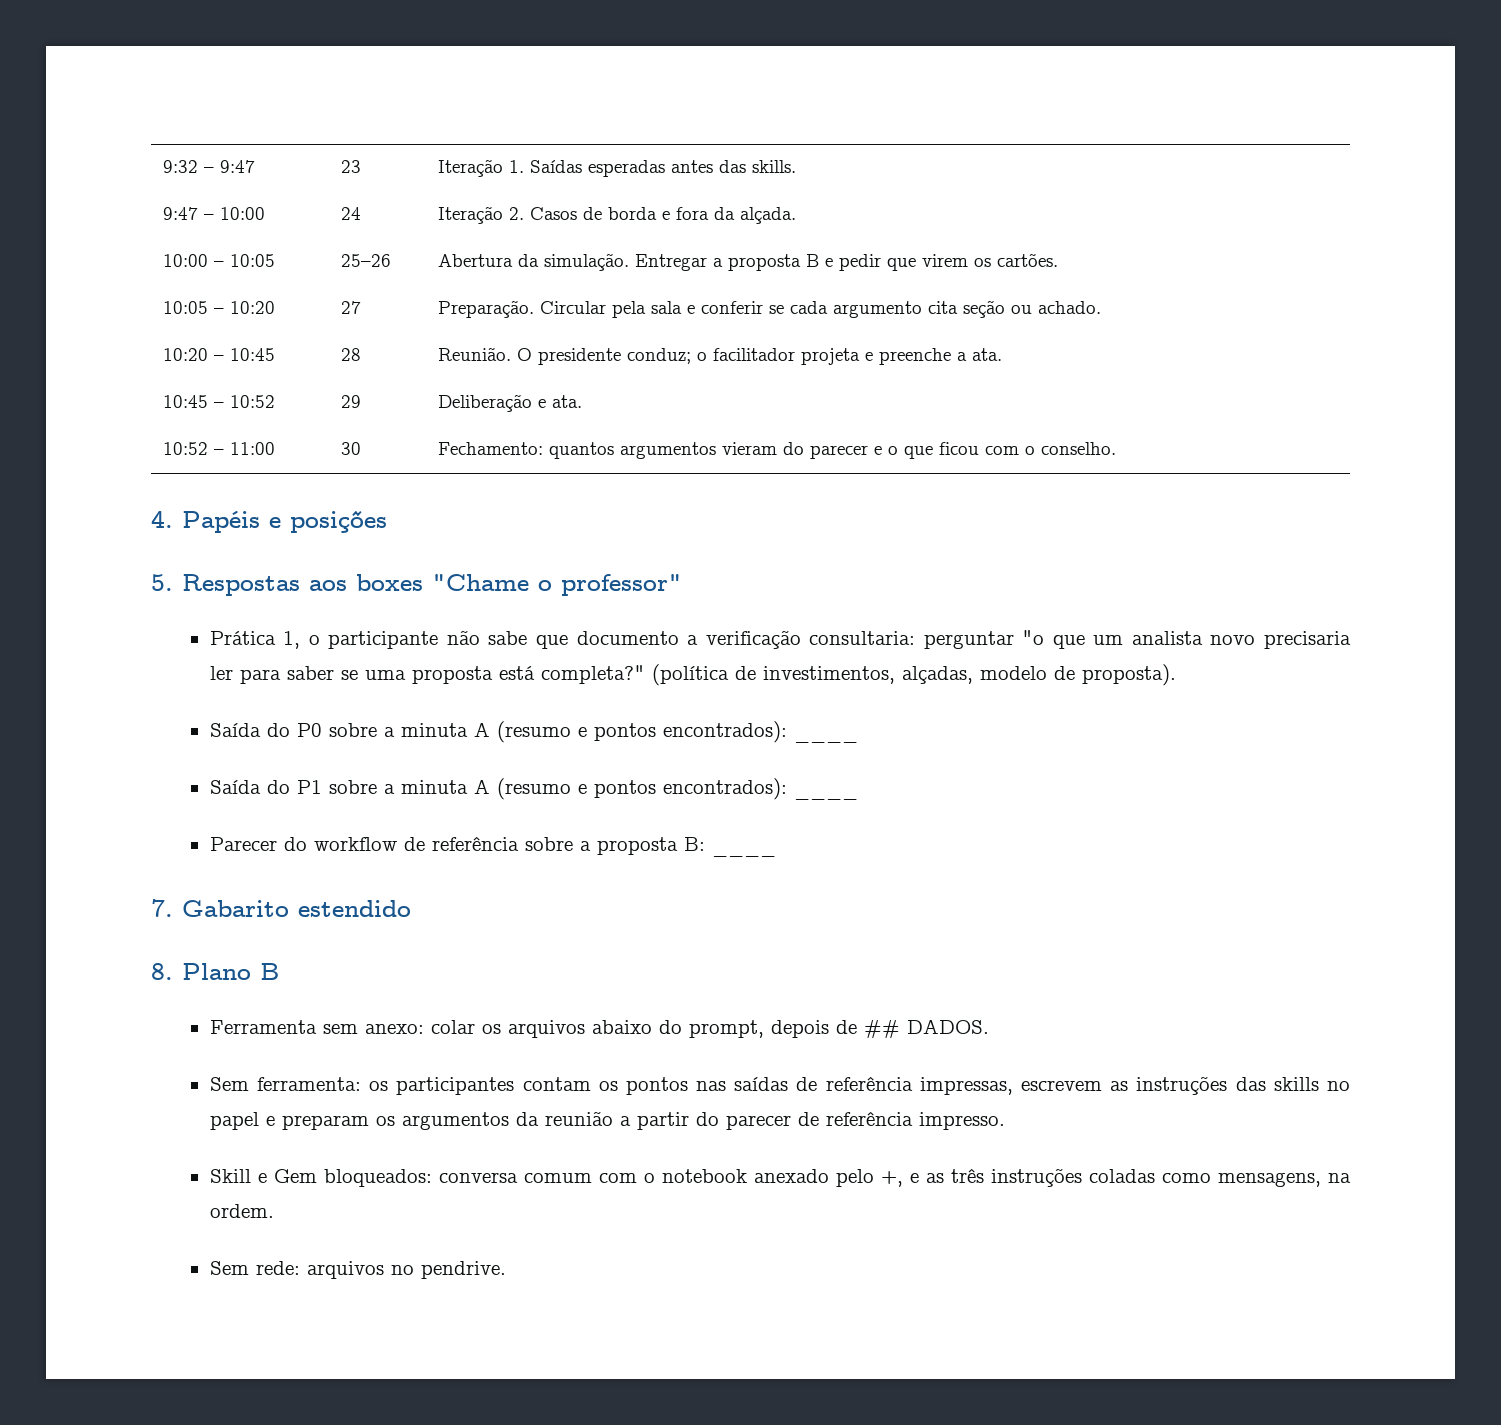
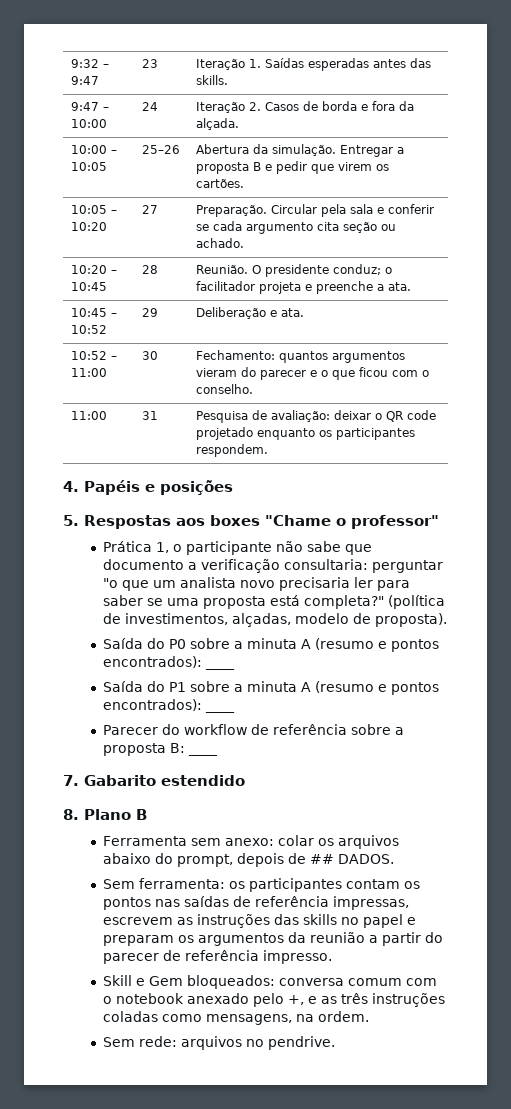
(1116, 448) none -> [70,411,107,420] [141,411,158,420] [195,410,436,423] [195,427,415,440] [195,444,268,457] // 11:00 | 31 | Pesquisa de avaliação: deixar o QR code projetado enquanto os participantes respondem.

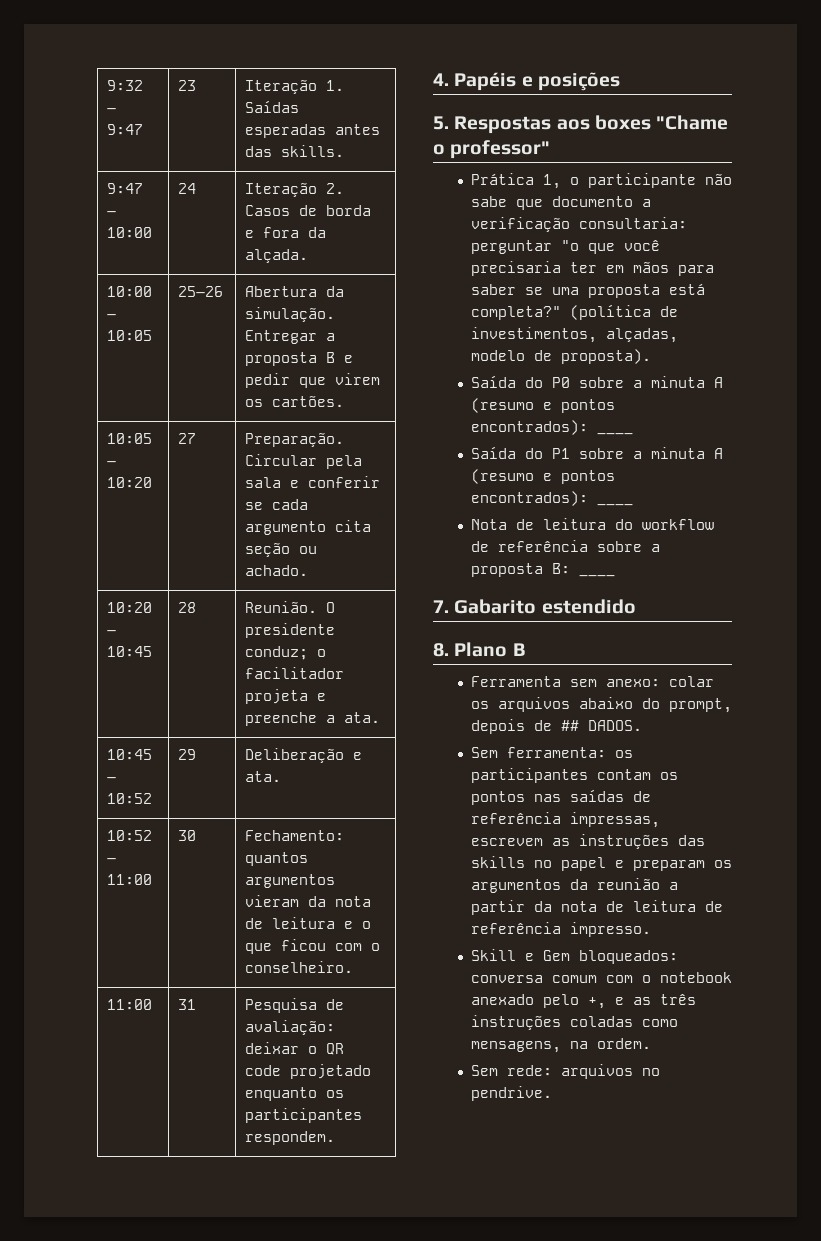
[240,367,306,380] do parecer -> [308,896,372,907] [245,917,336,929] da nota de leitura
[195,384,253,394] conselho. -> [245,961,354,973] conselheiro.
[153,577,374,591] um analista novo precisaria ler -> [623,240,660,251] [470,261,669,276] você precisaria ter em mãos
[103,725,159,735] Parecer -> [470,518,606,530] Nota de leitura
[425,932,444,943] [103,953,160,964] do parecer -> [533,900,696,912] da nota de leitura

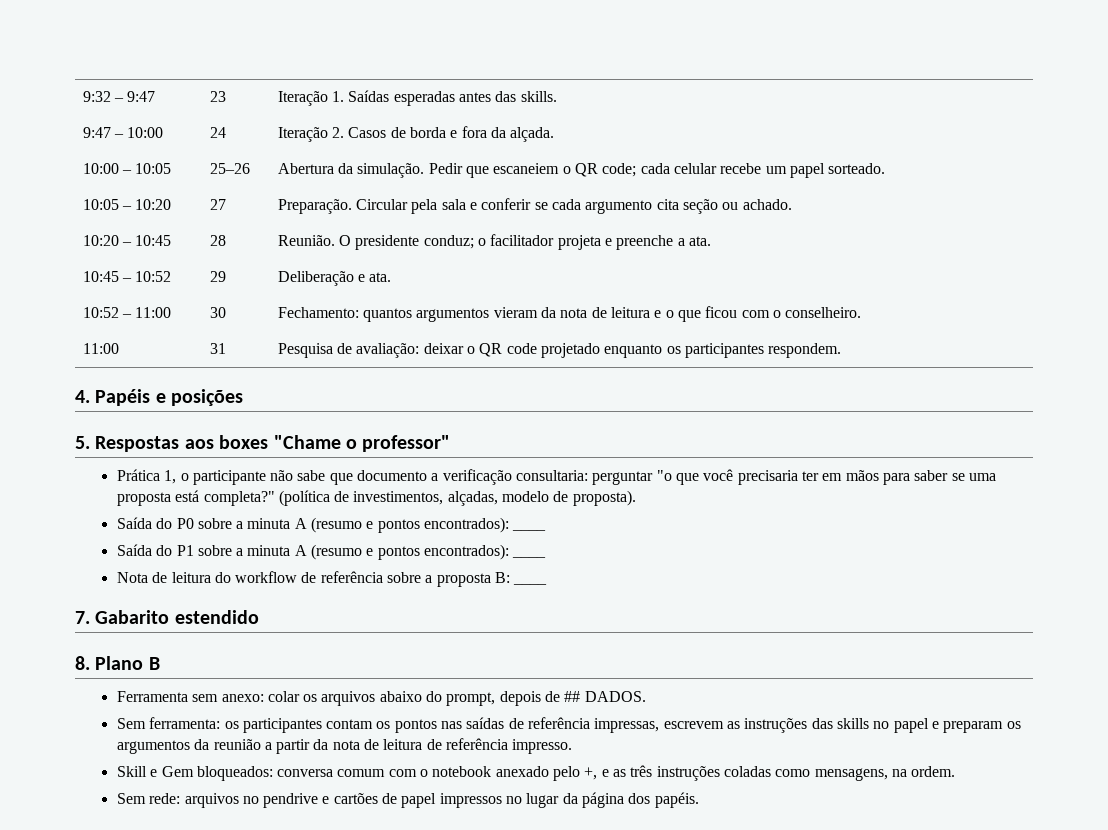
[245,330,336,344] [245,352,354,366] [245,373,381,388] [245,396,345,407] Entregar a proposta B e pedir que virem os cartões. -> [428,163,886,178] Pedir que escaneiem o QR code; cada celular recebe um papel sorteado.
[470,1086,552,1101] pendrive. -> [263,792,699,808] pendrive e cartões de papel impressos no lugar da página dos papéis.

